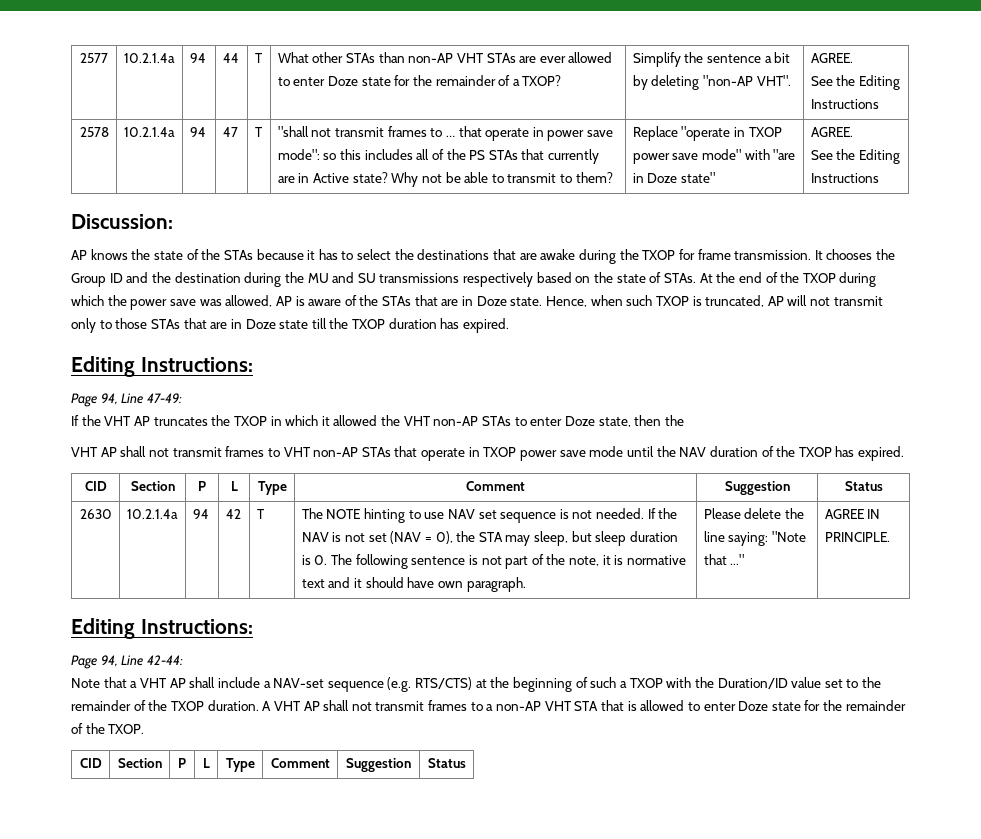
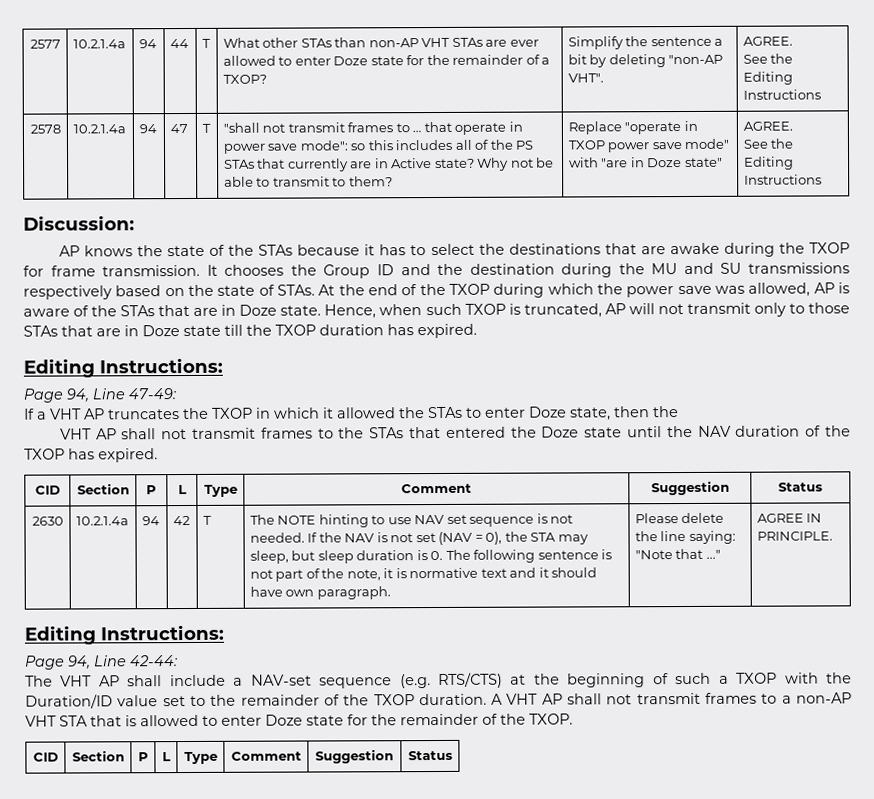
[81,415,101,426] the -> [37,411,47,420] a
[403,416,479,426] VHT non-AP -> (425, 413) none
[283,446,624,461] VHT non-AP STAs that operate in TXOP power save mode -> [338,426,623,439] the STAs that entered the Doze state
[71,677,138,688] Note that a -> [25,675,53,687] The

